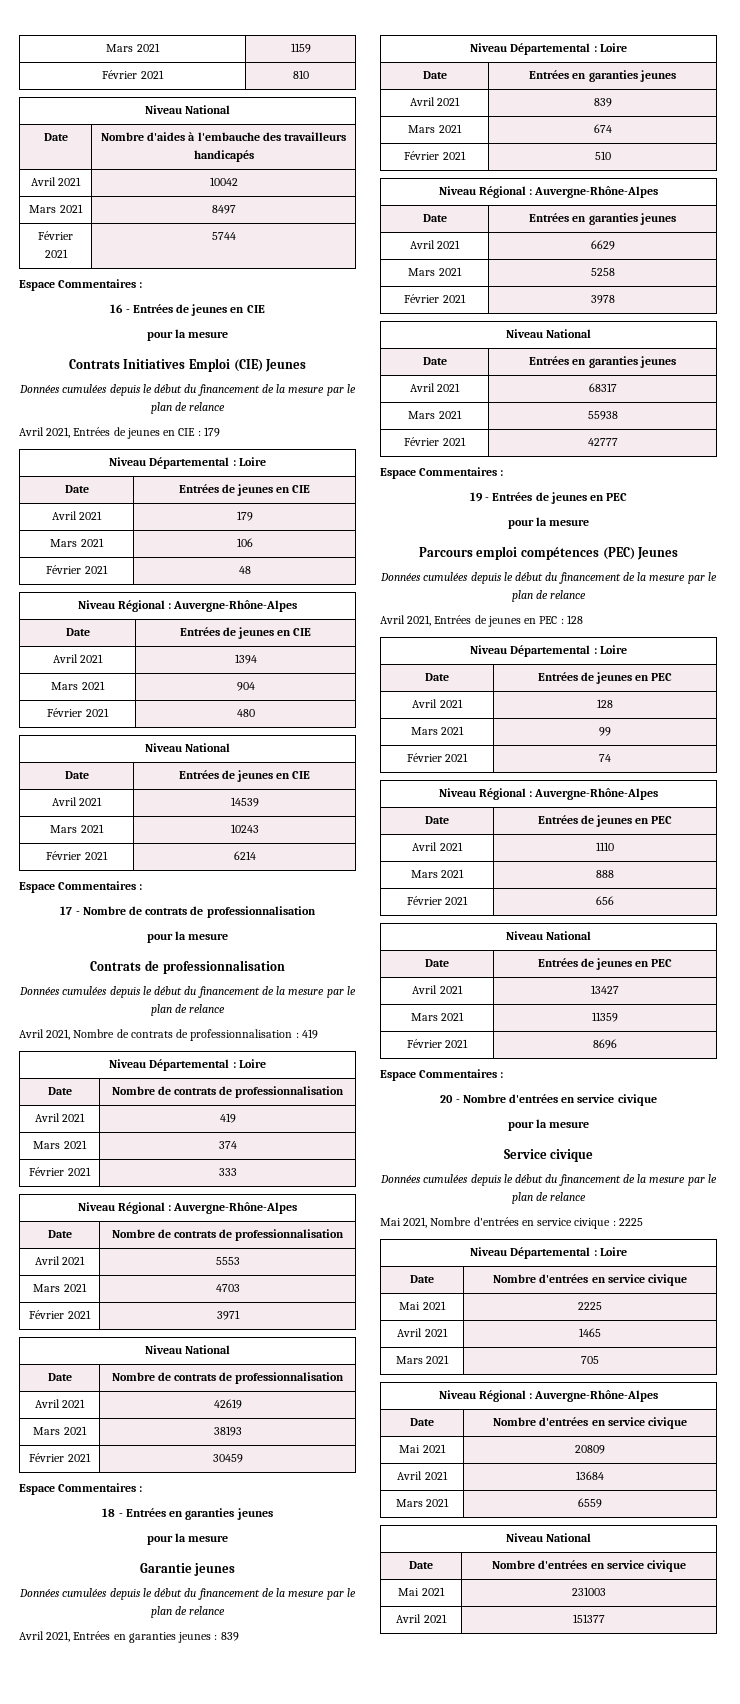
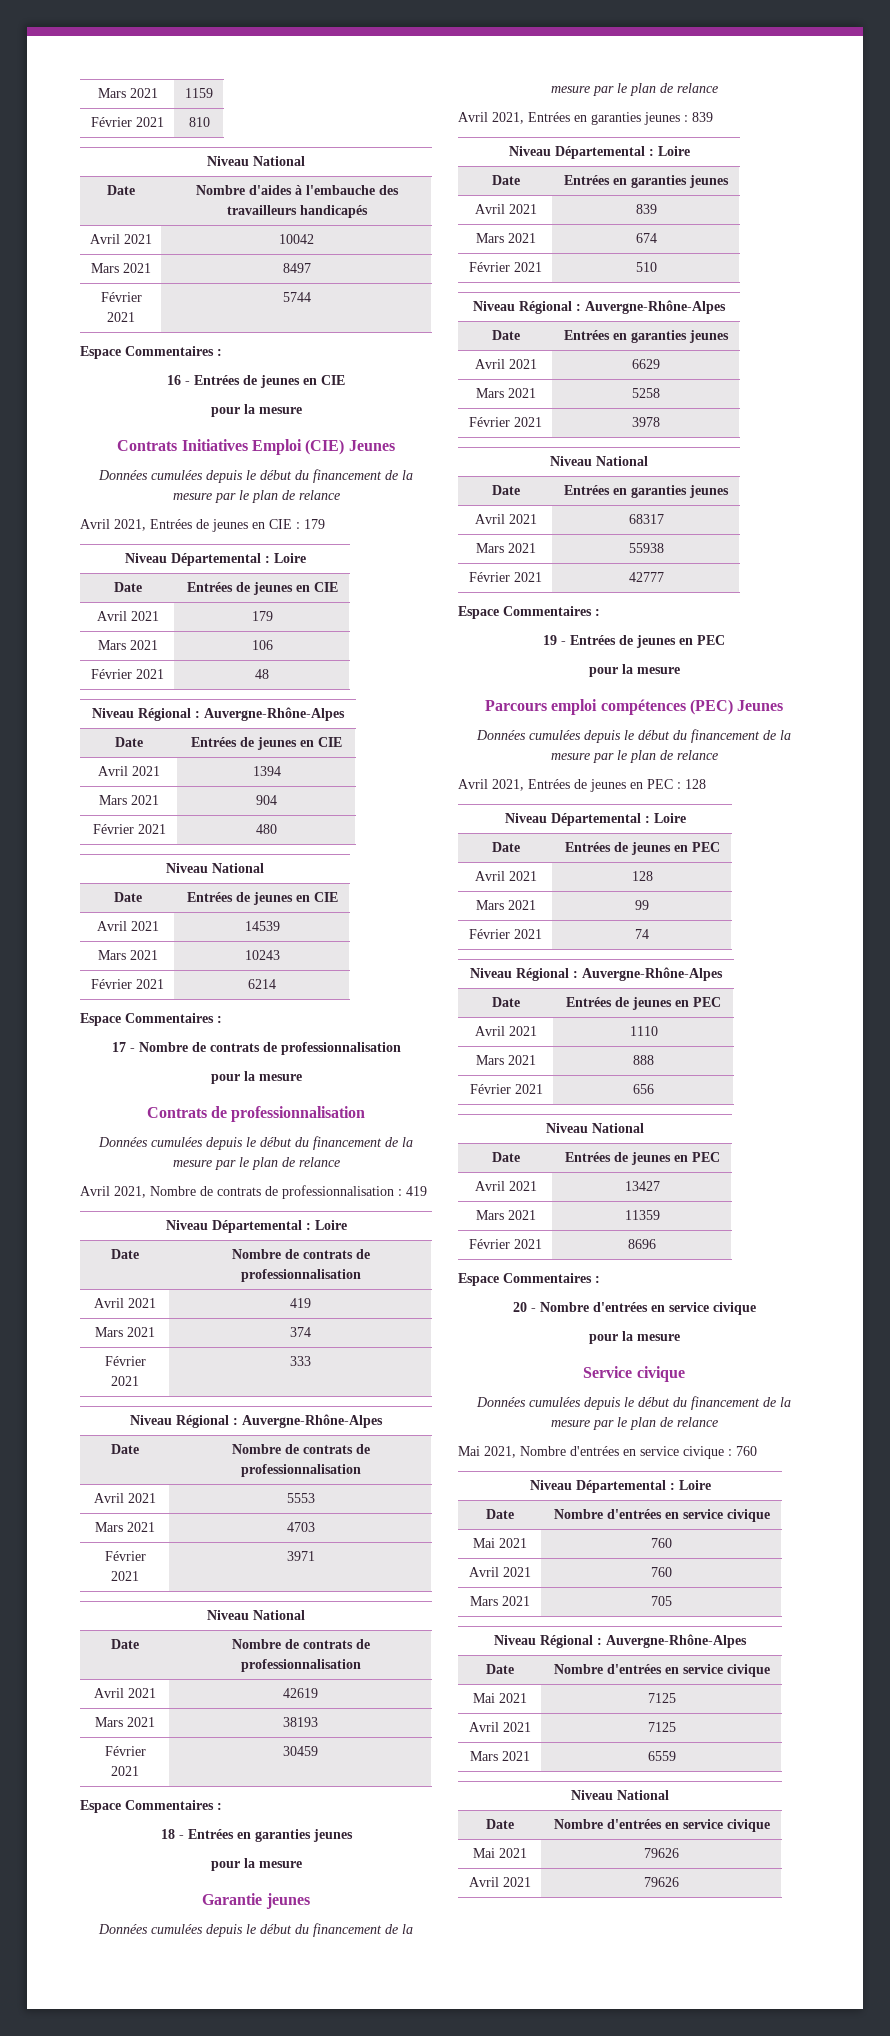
[618,1218,643,1226] 2225 -> [736,1446,757,1456] 760
[578,1302,602,1310] [397,1328,448,1337] [579,1328,601,1337] 2225 // Avril 2021 | 1465 -> [651,1538,672,1548] [469,1567,531,1577] [651,1567,672,1577] 760 // Avril 2021 | 760
[575,1445,605,1454] [397,1471,448,1480] [576,1471,604,1480] 20809 // Avril 2021 | 13684 -> [647,1693,676,1703] [469,1722,531,1732] [647,1722,676,1732] 7125 // Avril 2021 | 7125
[572,1587,606,1596] [396,1614,447,1623] [573,1614,605,1623] 231003 // Avril 2021 | 151377 -> [644,1848,679,1858] [469,1877,531,1887] [644,1877,679,1887] 79626 // Avril 2021 | 79626

